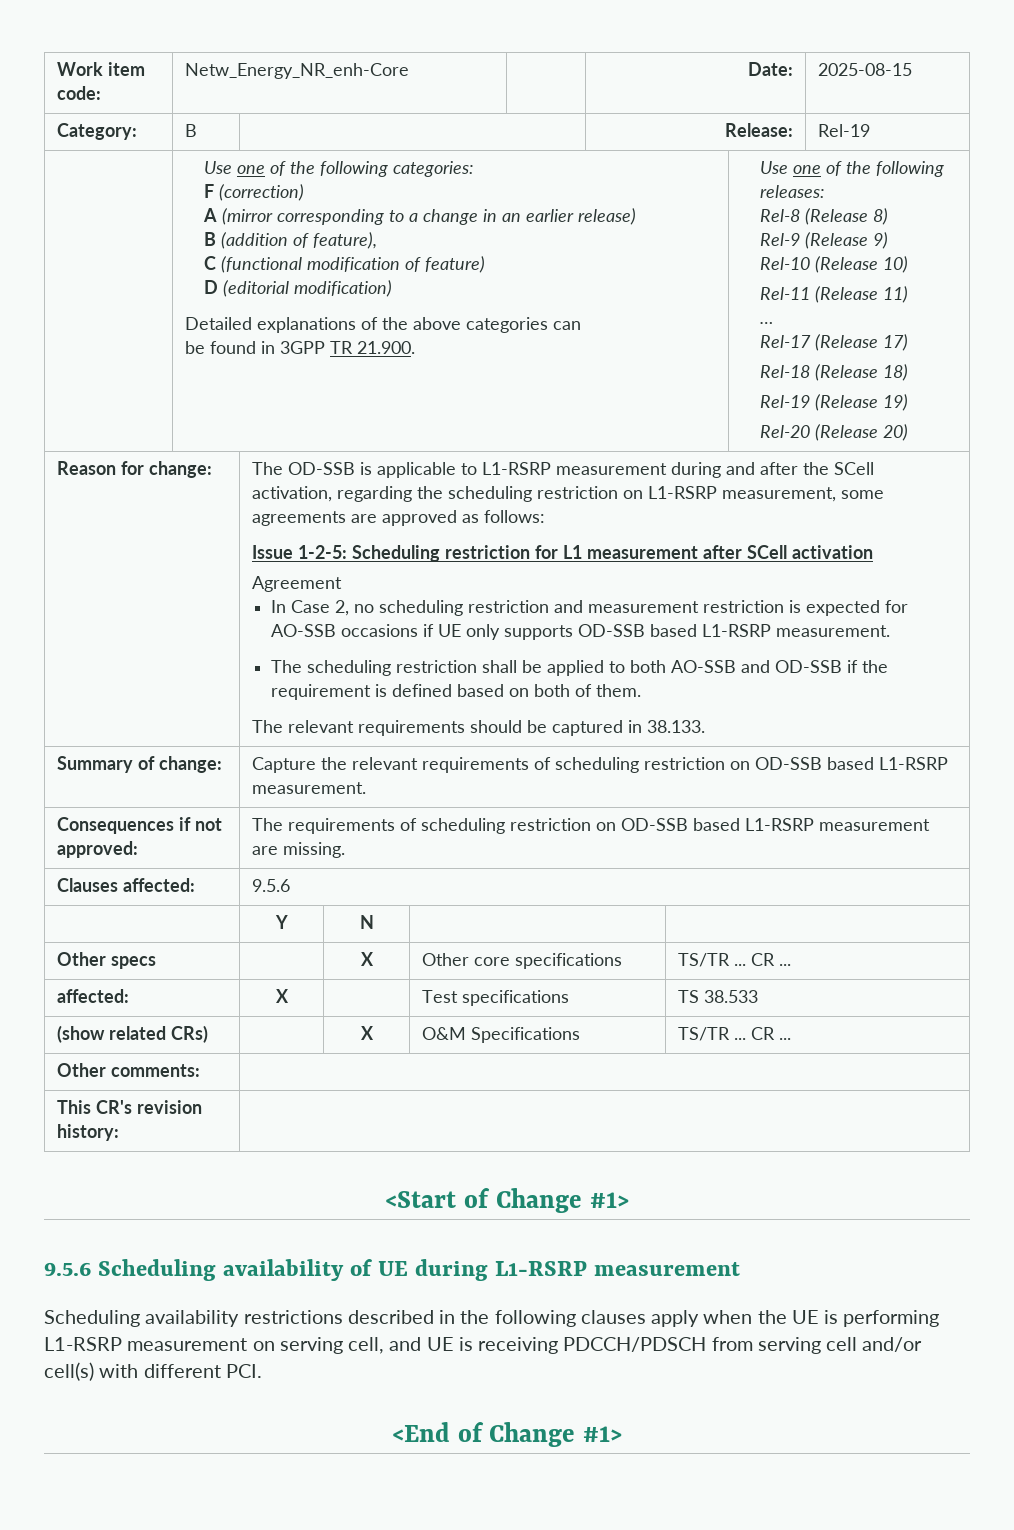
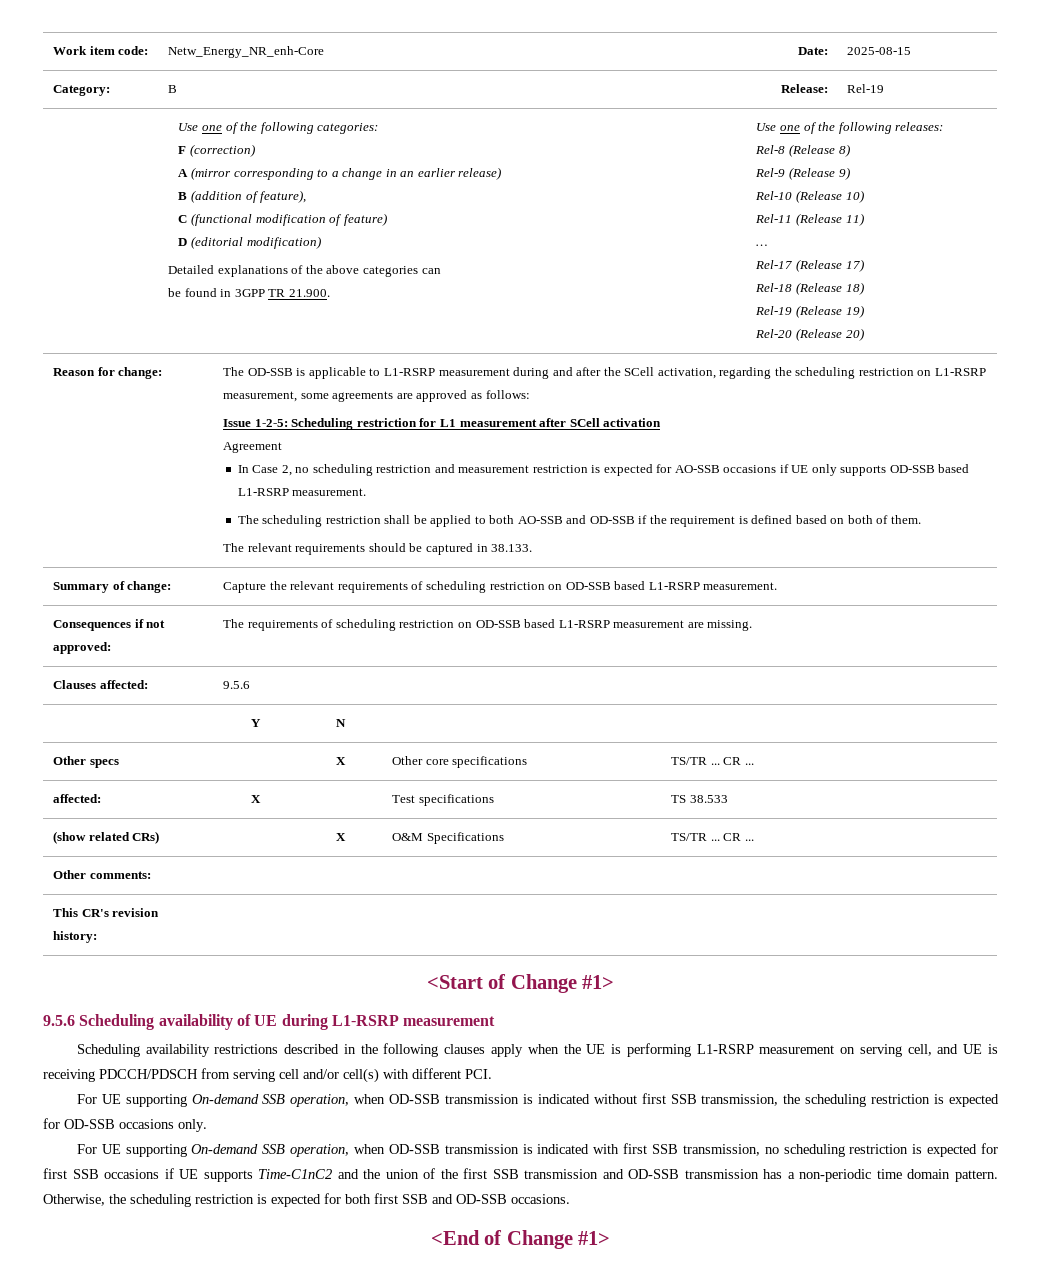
(262, 1371) none -> [76,1093,999,1107] [43,1118,207,1132] [76,1143,998,1157] [43,1168,998,1182] [43,1193,570,1207] // For UE supporting On-demand SSB operation, when OD-SSB transmission is indicated without first SSB transmission, the scheduling restriction is expected for OD-SSB occasions only. // For UE supporting On-demand SSB operation, when OD-SSB transmission is indicated with first SSB transmission, no scheduling restriction is expected for first SSB occasions if UE supports Time-C1nC2 and the union of the first SSB transmission and OD-SSB transmission has a non-periodic time domain pattern. Otherwise, the scheduling restriction is expected for both first SSB and OD-SSB occasions.

